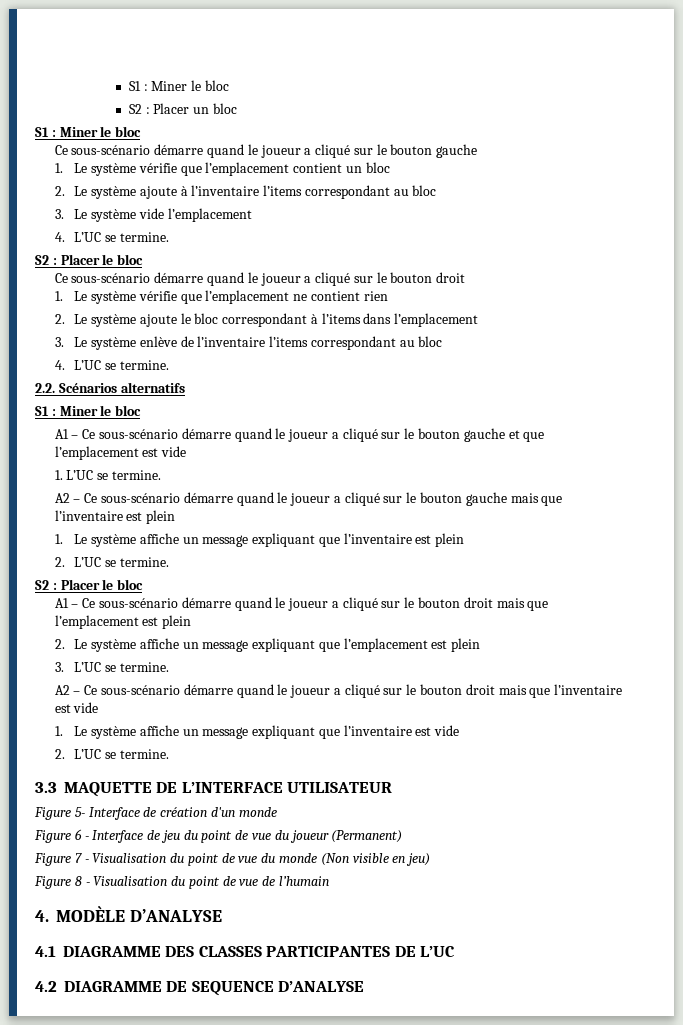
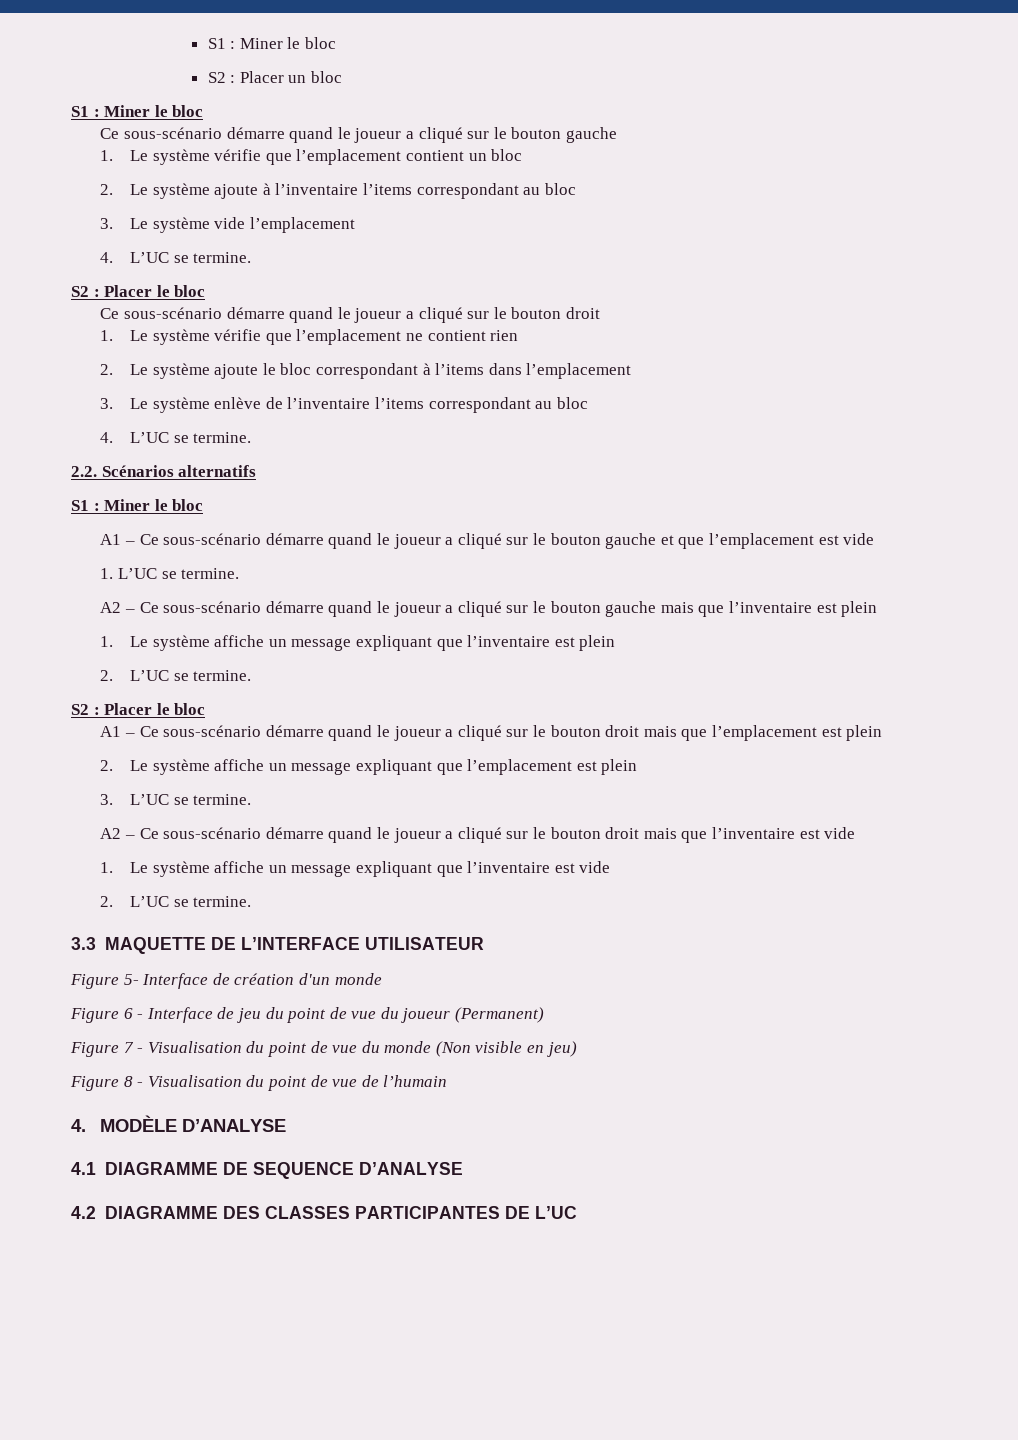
(161, 951) none -> [222,1162,463,1179] [71,1206,218,1219] DE SEQUENCE D’ANALYSE // 4.2 DIAGRAMME
[35,981,365,996] // 4.2 DIAGRAMME DE SEQUENCE D’ANALYSE -> (577, 1212) none

